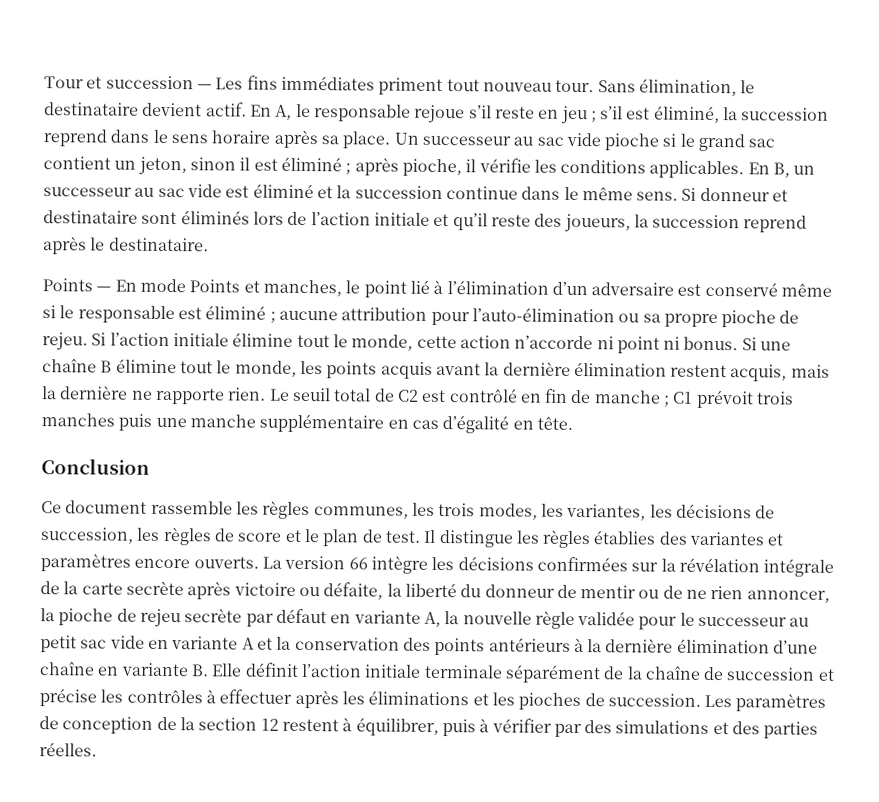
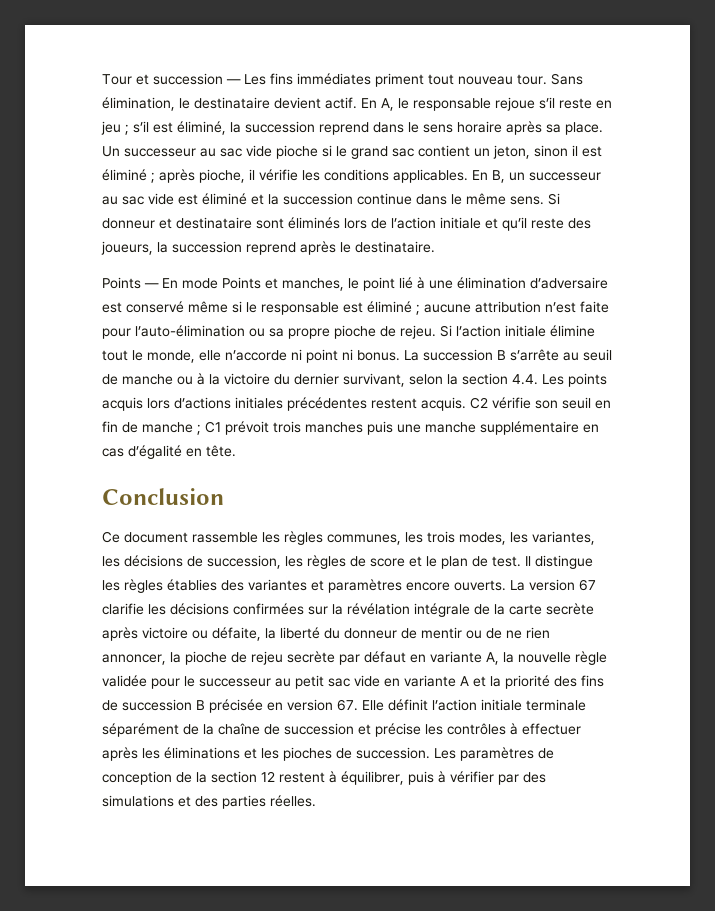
[446,280,675,296] l’élimination d’un adversaire -> [429,277,608,289] une élimination d’adversaire
(428, 314) none -> [545,301,609,313] n’est faite
[416,335,511,349] cette action -> [199,350,221,361] elle
[741,337,792,351] [42,358,830,382] [42,385,518,405] Si une chaîne B élimine tout le monde, les points acquis avant la dernière élimination restent acquis, mais la dernière ne rapporte rien. Le seuil total de C2 est contrôlé -> [404,349,612,361] [102,373,607,387] [102,397,591,411] La succession B s’arrête au seuil de manche ou à la victoire du dernier survivant, selon la section 4.4. Les points acquis lors d’actions initiales précédentes restent acquis. C2 vérifie son seuil
[348,555,428,574] 66 intègre -> [579,579,596,591] [102,603,144,615] 67 clarifie
[294,636,819,656] [39,661,209,677] conservation des points antérieurs à la dernière élimination d’une chaîne en variante B. -> [505,675,604,689] [102,699,358,713] priorité des fins de succession B précisée en version 67.

